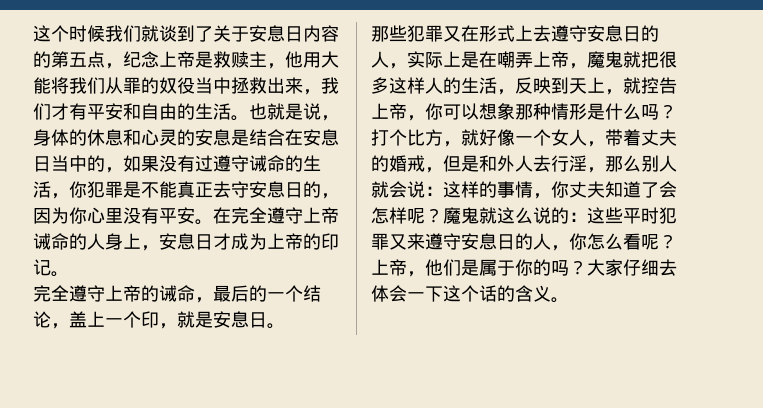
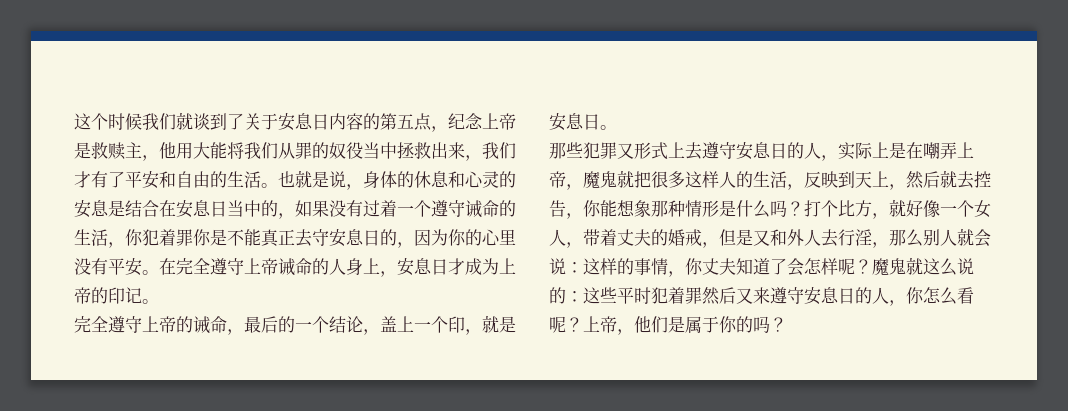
(87, 111) none -> [108,171,125,188] 了
(213, 163) none -> [380,200,431,217] 着一个
[105,181,123,198] 罪 -> [159,229,211,246] 着罪你
(87, 215) none -> [465,229,482,246] 的
[461,25,479,42] 在 -> (634, 151) none
[623,77,677,94] [371,103,479,121] 就控告上帝，你可以 -> [906,170,991,189] [549,200,617,219] 然后就去控告，你能
(479, 163) none -> [753,230,770,246] 又
[371,233,389,250] 罪 -> [668,287,736,305] 着罪然后
[587,259,677,276] [371,285,569,303] 大家仔细去体会一下这个话的含义。 -> (787, 324) none

